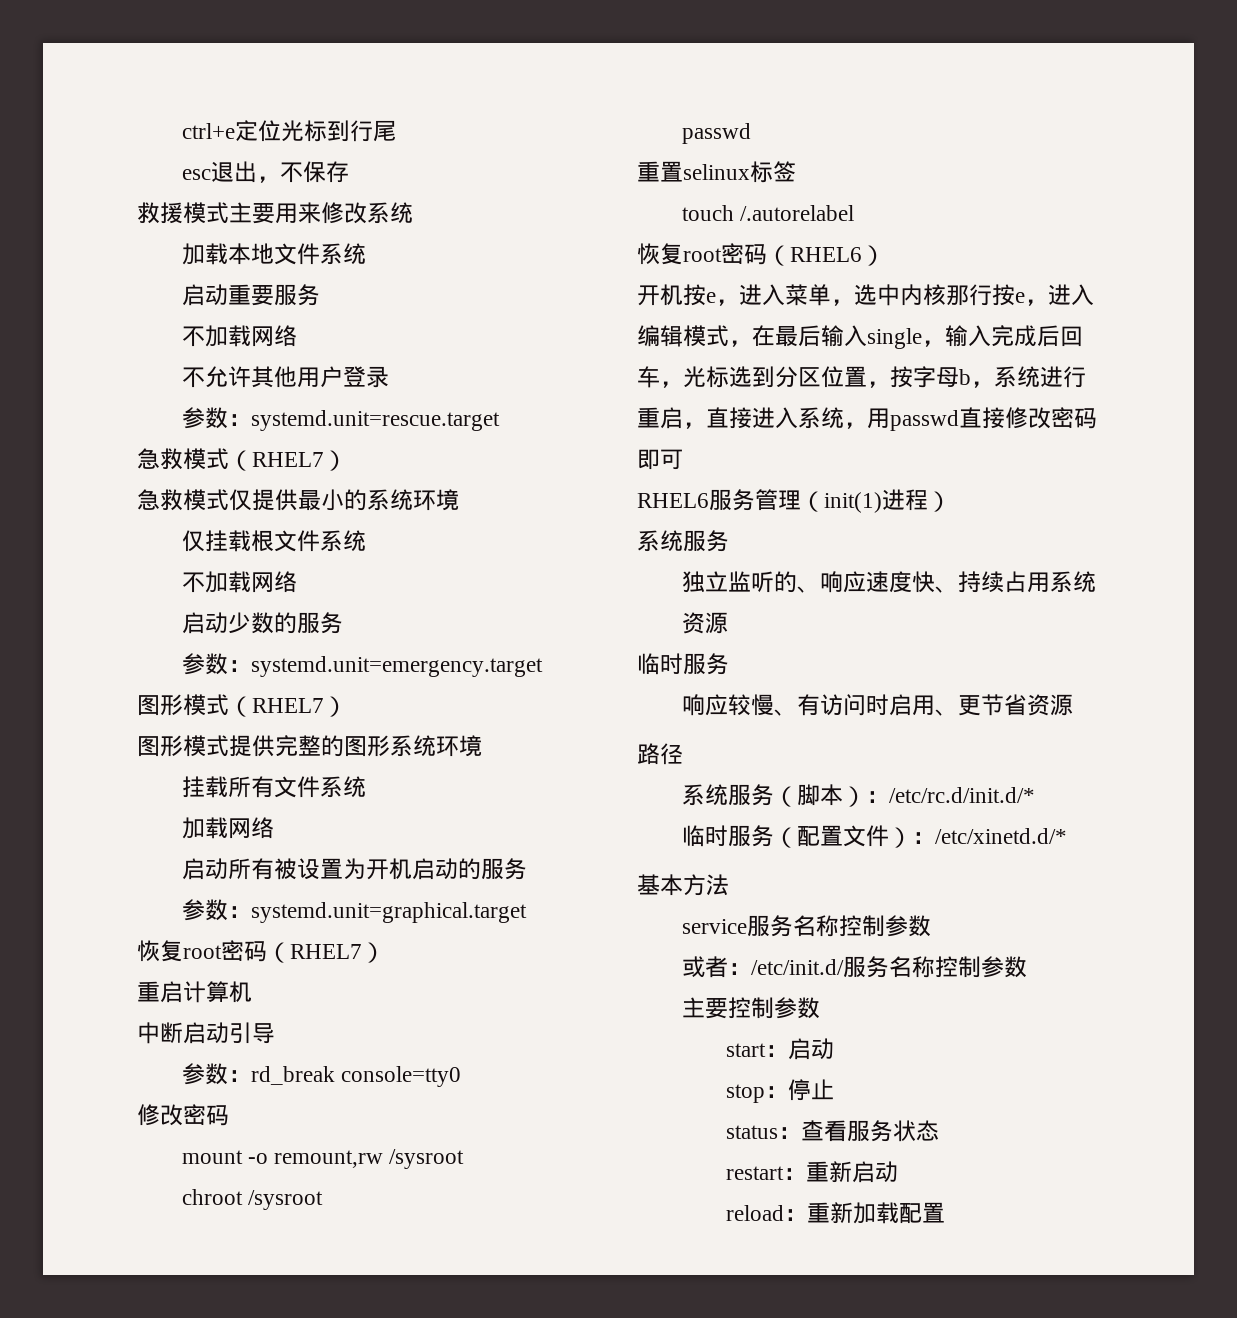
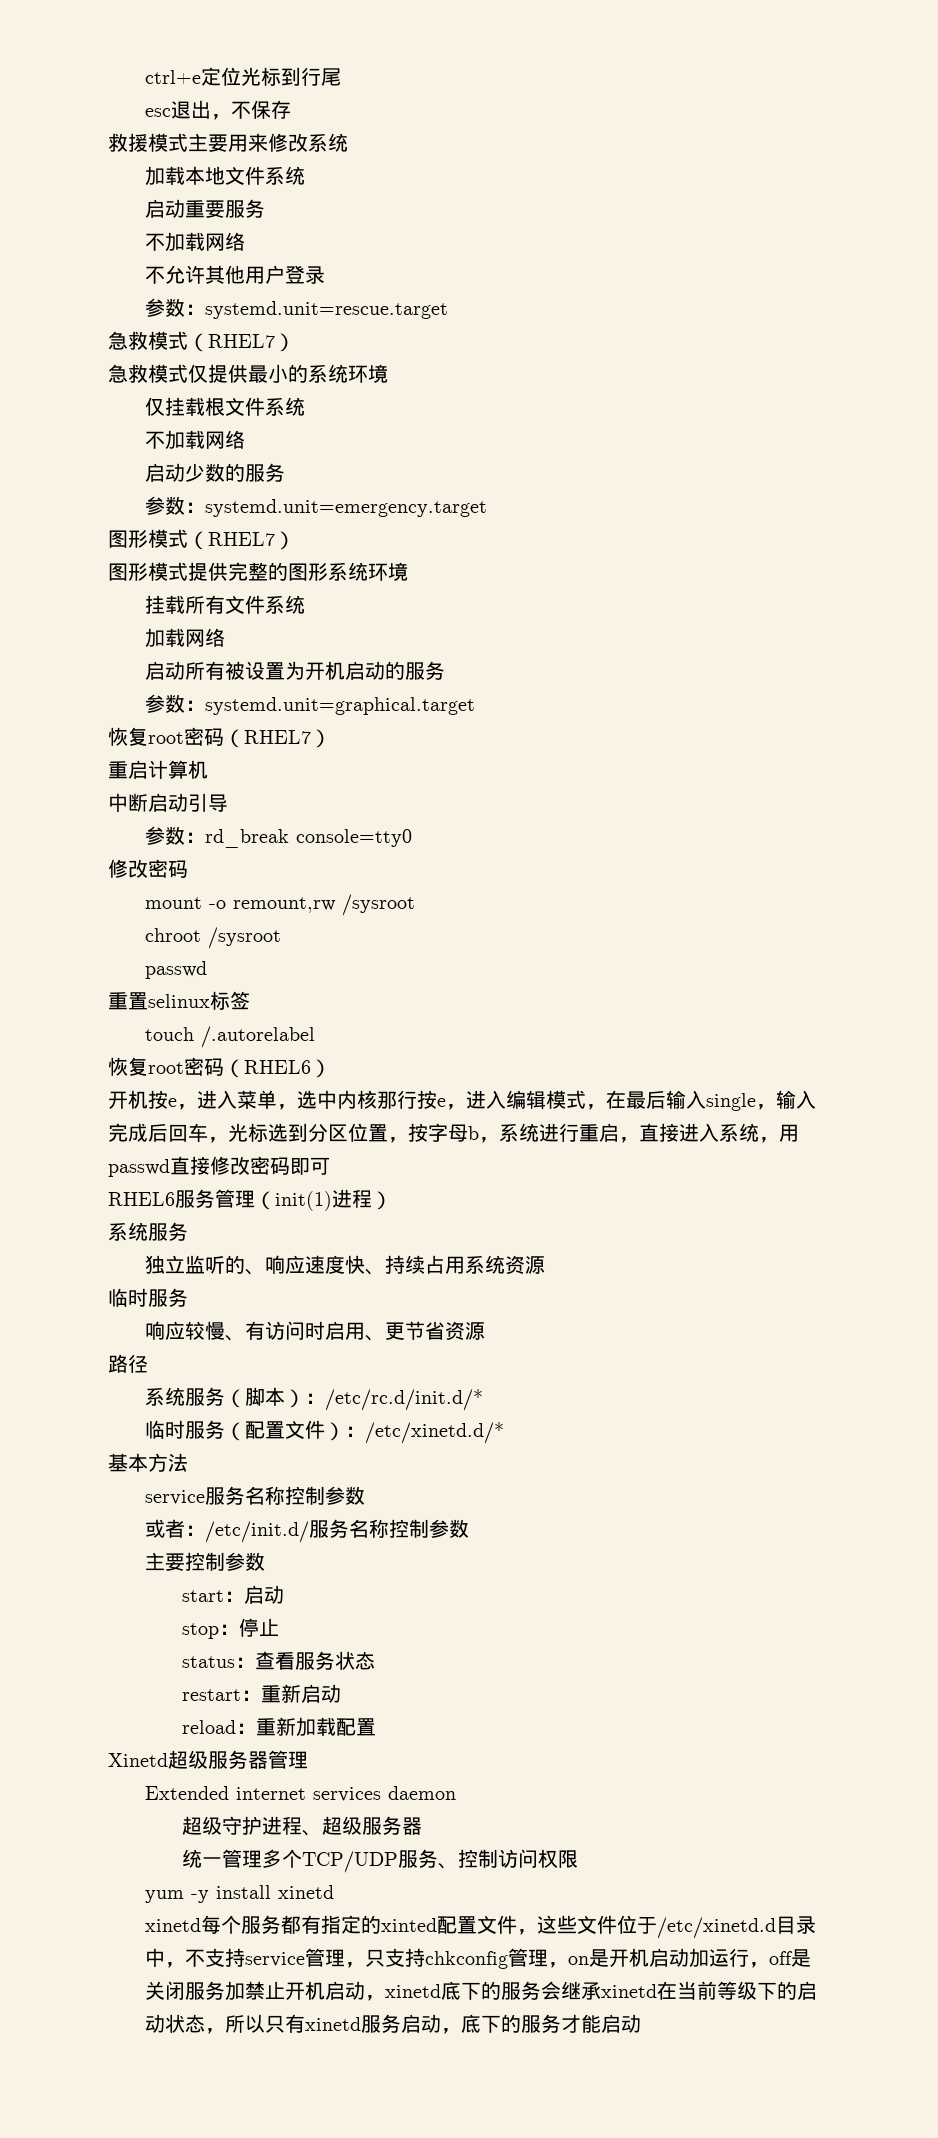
(946, 1212) none -> [108,1750,308,1769] [145,1786,457,1802] [182,1816,423,1836] [182,1849,579,1873] [145,1885,335,1903] [145,1915,817,1939] [145,1948,812,1969] [145,1981,818,2001] [145,2014,642,2034] // Xinetd超级服务器管理 // Extended internet services daemon // 超级守护进程、超级服务器 // 统一管理多个TCP/UDP服务、控制访问权限 // yum -y install xinetd // xinetd每个服务都有指定的xinted配置文件，这些文件位于/etc/xinetd.d目录中，不支持service管理，只支持chkconfig管理，on是开机启动加运行，off是关闭服务加禁止开机启动，xinetd底下的服务会继承xinetd在当前等级下的启动状态，所以只有xinetd服务启动，底下的服务才能启动

